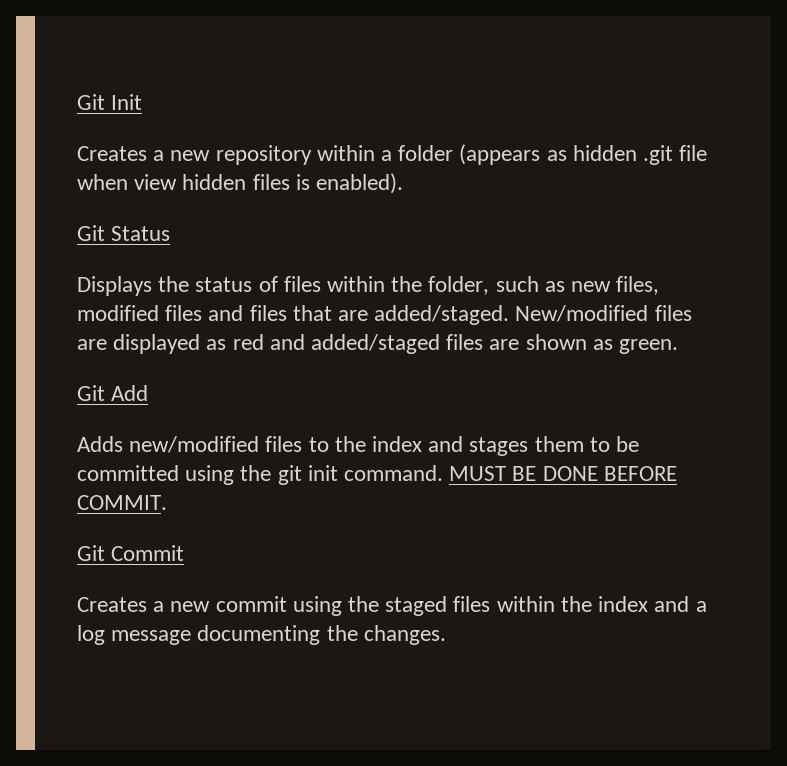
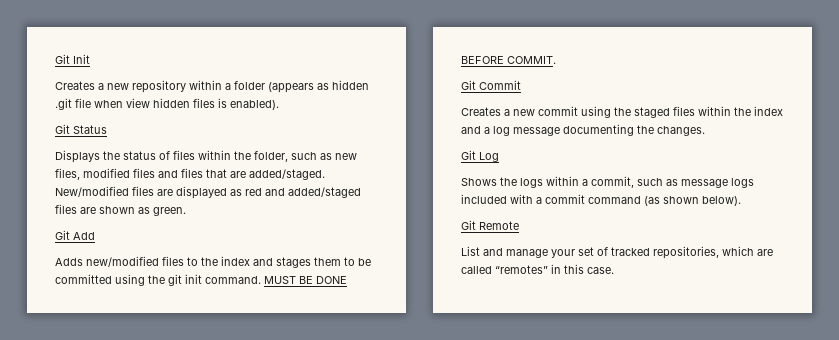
(446, 635) none -> [461,150,499,162] [461,176,754,188] [461,194,741,206] [461,220,519,230] [461,246,773,259] [461,264,614,274] // Git Log // Shows the logs within a commit, such as message logs included with a commit command (as shown below). // Git Remote // List and manage your set of tracked repositories, which are called “remotes” in this case.

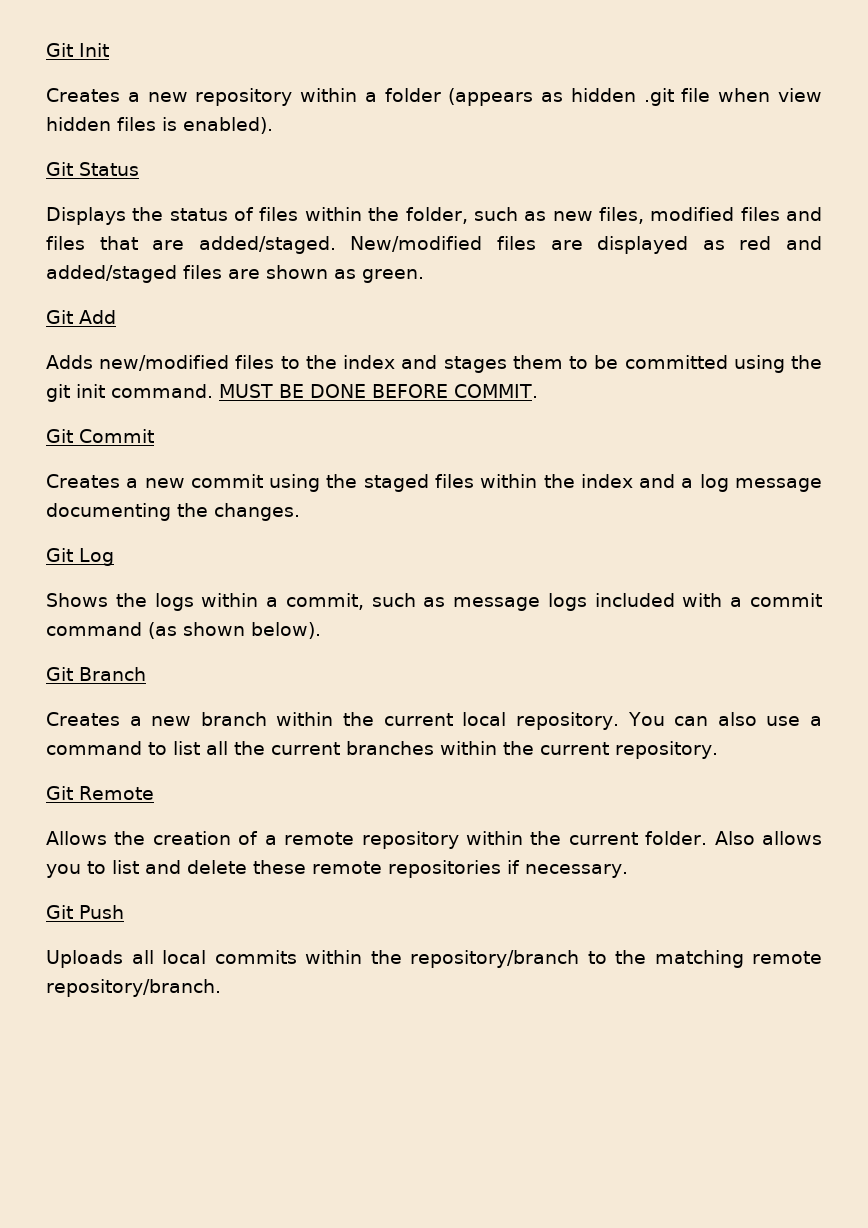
[479,221,519,230] [461,246,773,259] [461,264,614,274] Remote // List and manage your set of tracked repositories, which are called “remotes” in this case. -> [79,667,146,681] [46,712,822,730] [46,741,718,759] [46,786,154,800] [46,831,822,849] [46,860,628,878] [46,905,124,919] [46,950,822,968] [46,979,221,997] Branch // Creates a new branch within the current local repository. You can also use a command to list all the current branches within the current repository. // Git Remote // Allows the creation of a remote repository within the current folder. Also allows you to list and delete these remote repositories if necessary. // Git Push // Uploads all local commits within the repository/branch to the matching remote repository/branch.

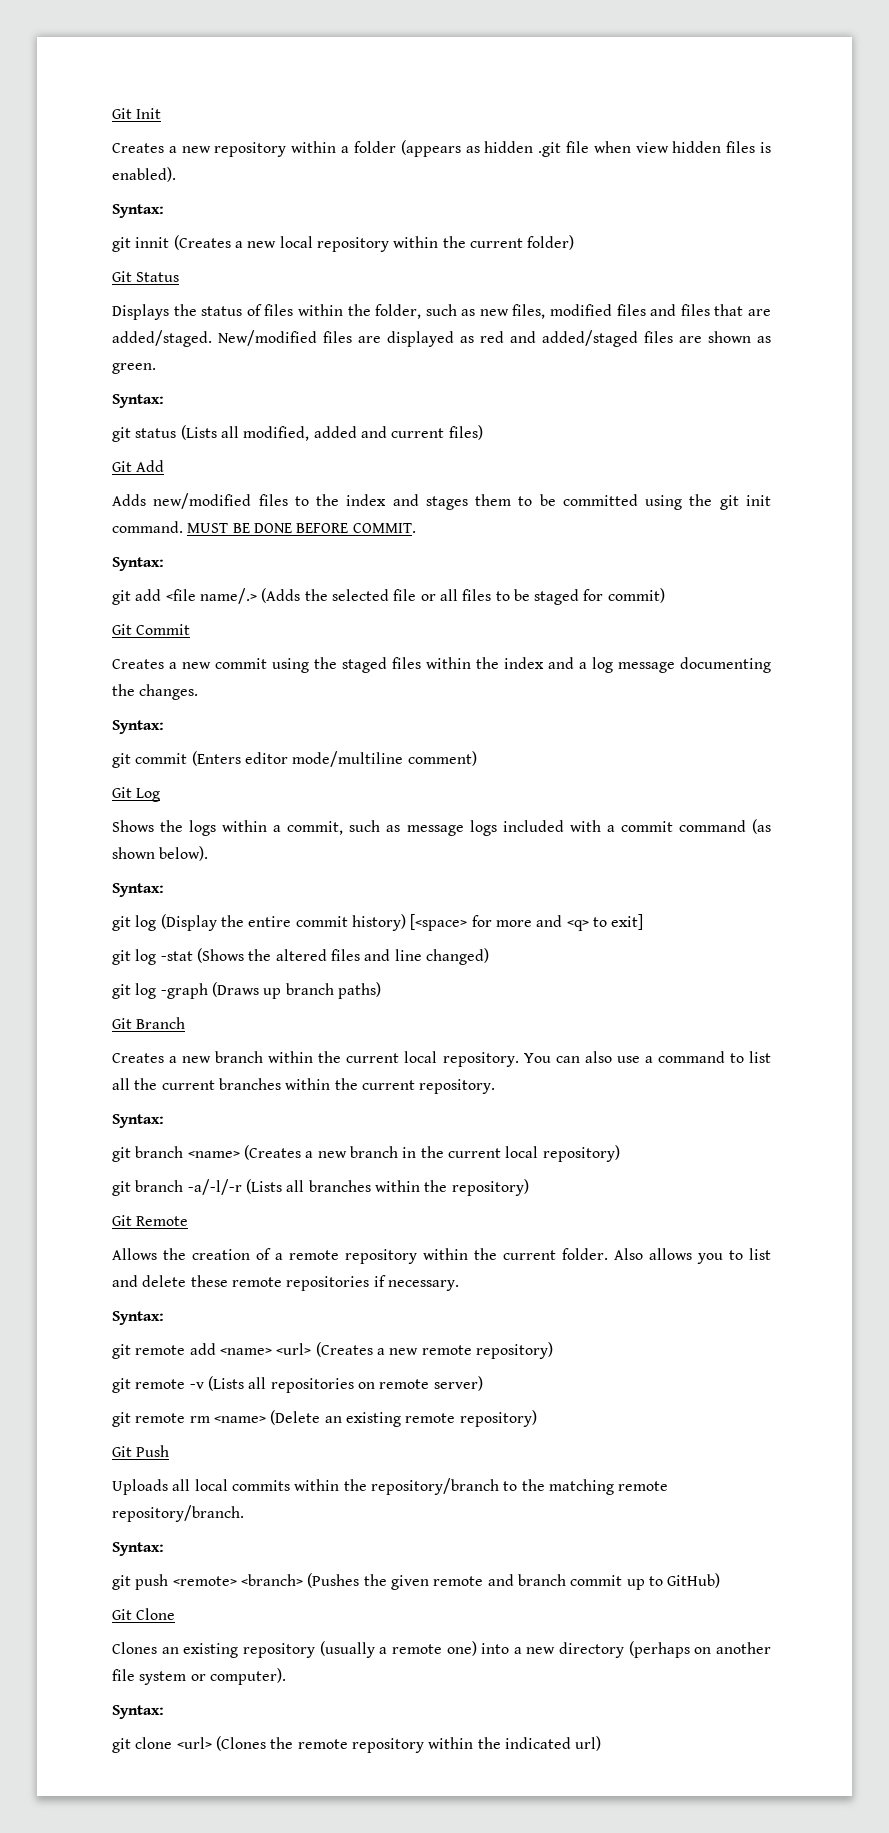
(273, 125) none -> [112,204,164,218] [112,235,575,252] // Syntax: // git innit (Creates a new local repository within the current folder)
(424, 276) none -> [112,394,164,408] [112,425,483,442] // Syntax: // git status (Lists all modified, added and current files)
(538, 391) none -> [112,557,164,571] [112,588,665,605] // Syntax: // git add <file name/.> (Adds the selected file or all files to be staged for commit)
(300, 512) none -> [112,720,164,734] [112,751,477,768] // Syntax: // git commit (Enters editor mode/multiline comment)
(321, 630) none -> [112,883,164,897] [112,914,644,931] [112,948,489,965] [112,982,381,999] // Syntax: // git log (Display the entire commit history) [<space> for more and <q> to exit] // git log -stat (Shows the altered files and line changed) // git log -graph (Draws up branch paths)
(718, 750) none -> [112,1114,164,1128] [112,1145,620,1162] [112,1179,529,1196] // Syntax: // git branch <name> (Creates a new branch in the current local repository) // git branch -a/-l/-r (Lists all branches within the repository)
(628, 871) none -> [112,1311,164,1325] [112,1342,553,1359] [112,1376,483,1393] [112,1410,537,1427] // Syntax: // git remote add <name> <url> (Creates a new remote repository) // git remote -v (Lists all repositories on remote server) // git remote rm <name> (Delete an existing remote repository)
(221, 988) none -> [112,1542,164,1556] [112,1573,721,1590] [112,1608,176,1620] [112,1641,771,1658] [112,1668,286,1685] [112,1705,164,1719] [112,1736,602,1753] // Syntax: // git push <remote> <branch> (Pushes the given remote and branch commit up to GitHub) // Git Clone // Clones an existing repository (usually a remote one) into a new directory (perhaps on another file system or computer). // Syntax: // git clone <url> (Clones the remote repository within the indicated url)

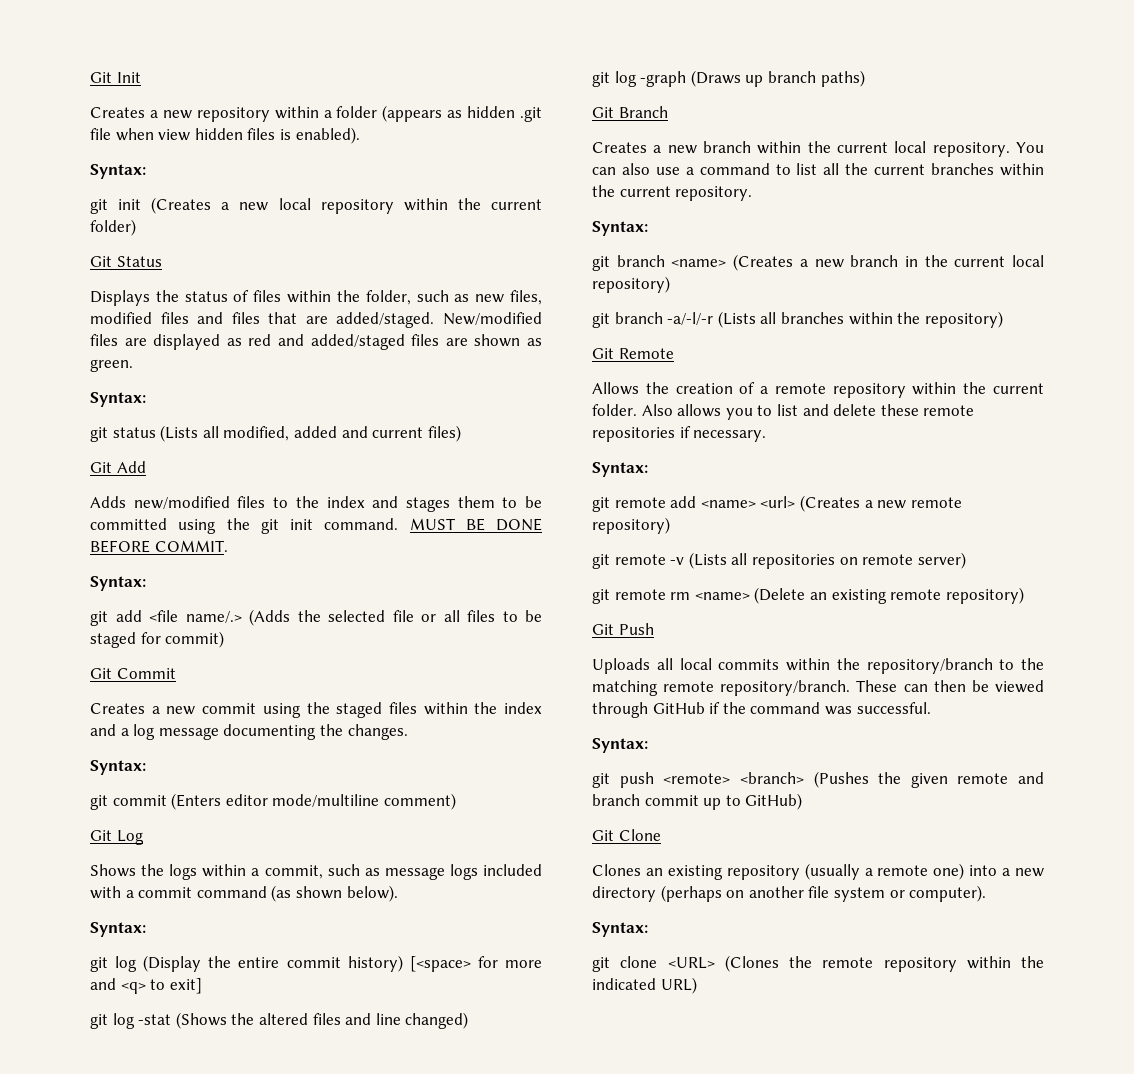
[135,237,170,248] innit -> [118,199,142,210] init
(244, 1513) none -> [856,680,1044,693] [592,702,931,718] These can then be viewed through GitHub if the command was successful.
[176,1737,212,1749] <url> -> [667,957,715,969] <URL>
[575,1736,602,1751] url) -> [660,977,697,994] URL)

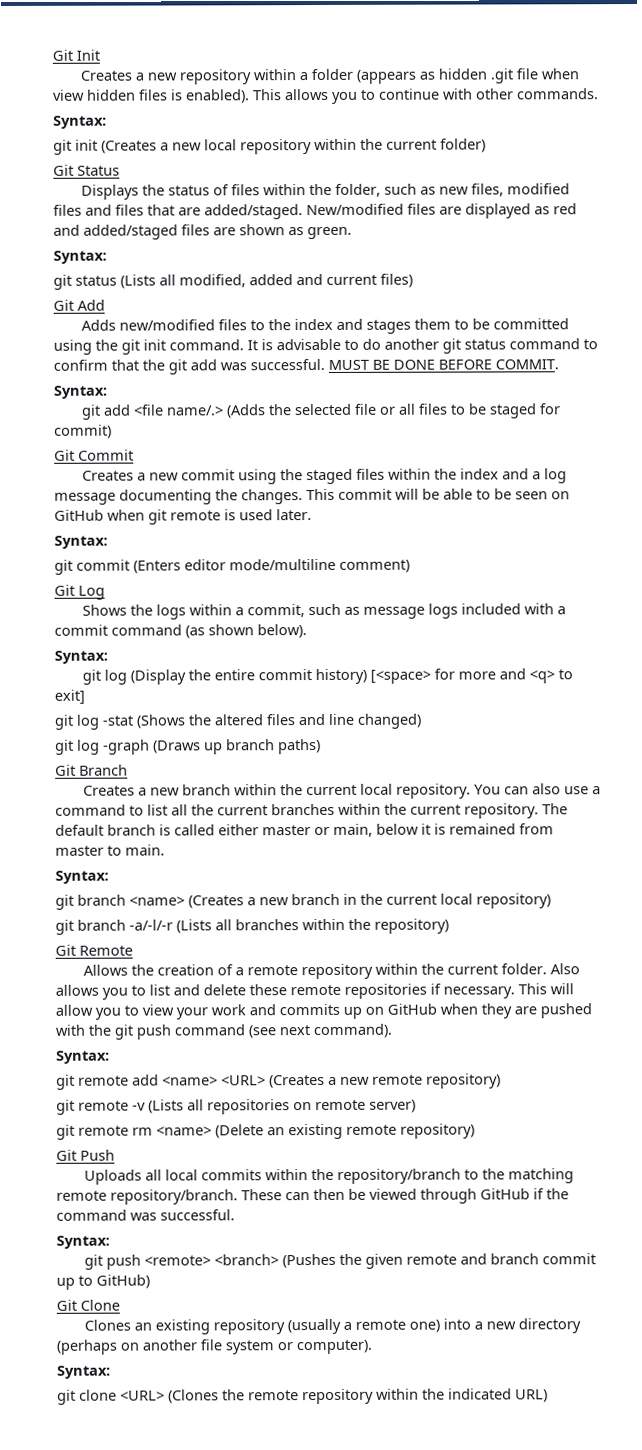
(360, 135) none -> [253,88,599,104] This allows you to continue with other commands.
(399, 524) none -> [247,338,598,354] [53,358,325,375] It is advisable to do another git status command to confirm that the git add was successful.
(408, 732) none -> [306,488,570,501] [54,509,312,525] This commit will be able to be seen on GitHub when git remote is used later.
(753, 193) none -> [542,803,568,815] [55,823,554,837] [55,844,165,856] The default branch is called either master or main, below it is remained from master to main.
(767, 436) none -> [518,983,574,995] [55,1003,592,1020] [55,1023,392,1040] This will allow you to view your work and commits up on GitHub when they are pushed with the git push command (see next command).
[760,496,796,508] <url> -> [221,1075,266,1086] <URL>

